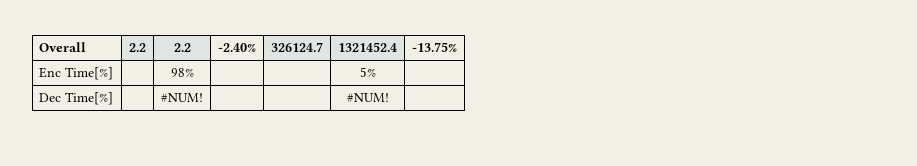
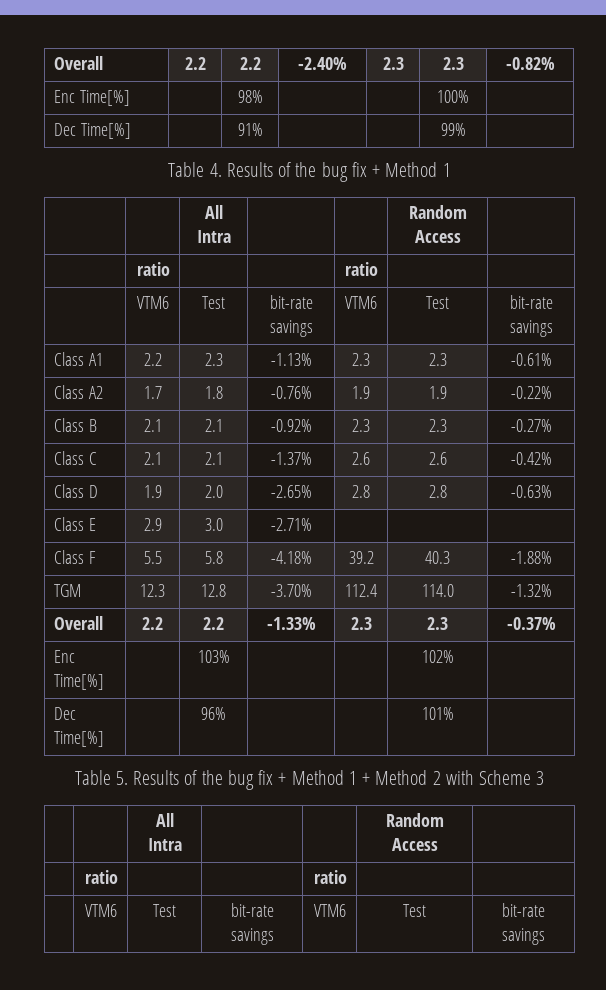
[271,42,323,52] [338,42,397,52] [412,42,457,52] 326124.7 | 1321452.4 | -13.75% -> [382,57,404,70] [442,57,464,70] [505,57,555,70] 2.3 | 2.3 | -0.82%
[359,67,376,77] [38,92,113,105] [161,93,203,102] [346,93,389,102] 5% | // Dec Time[%] | | #NUM! | | | #NUM! | -> [437,90,469,103] [53,123,131,139] [237,123,263,136] [440,123,466,136] [168,162,451,182] [204,205,223,219] [196,230,231,243] [408,205,467,219] [414,230,461,243] [137,262,171,276] [345,262,379,276] [136,296,169,309] [202,296,226,309] [269,295,313,309] [269,320,313,337] [345,296,377,309] [426,296,450,309] [509,295,553,309] [509,320,553,337] [53,352,103,366] [143,353,162,366] [204,353,223,366] [270,353,312,366] [352,353,370,366] [428,353,447,366] [510,353,552,366] [53,385,103,399] [143,386,162,399] [204,386,223,399] [270,386,312,399] [352,386,370,399] [428,386,447,399] [510,386,552,399] [53,418,97,432] [143,419,162,432] [204,419,223,432] [270,419,312,432] [352,419,370,432] [428,419,447,432] [510,419,552,432] [53,451,97,465] [143,452,162,465] [204,452,223,465] [270,452,312,465] [352,452,370,465] [428,452,447,465] [510,452,552,465] [53,484,98,498] [143,485,162,498] [204,485,223,498] [270,485,312,498] [352,485,370,498] [428,485,447,498] [510,485,552,498] [53,517,96,531] [143,518,162,531] [204,518,223,531] [270,518,312,531] [53,550,96,564] [143,551,162,564] [204,551,223,564] [270,551,312,564] [348,551,374,564] [425,551,451,564] [510,551,552,564] [53,584,81,597] [140,584,165,597] [201,584,226,597] [270,584,312,597] [345,584,377,597] [421,584,454,597] [510,584,552,597] [53,616,103,630] [142,617,163,630] [203,617,224,630] [266,617,316,630] [350,617,372,630] [427,617,449,630] [506,617,556,630] [53,650,75,663] [53,674,104,690] [197,650,230,663] [421,650,454,663] [53,707,76,720] [53,731,104,747] [201,707,226,720] [421,707,454,720] [74,770,545,790] [155,813,174,827] [147,838,182,851] [385,813,444,827] [391,838,438,851] [85,870,119,884] [314,870,348,884] [84,904,117,917] [153,904,177,917] [230,903,274,917] [230,928,274,945] [313,904,346,917] [403,904,427,917] [502,903,545,917] [502,928,545,945] 100% | // Dec Time[%] | | 91% | | | 99% | // Table 4. Results of the bug fix + Method 1 // | | All Intra | | | Random Access | // | ratio | | | ratio | | // | VTM6 | Test | bit-rate savings | VTM6 | Test | bit-rate savings // Class A1 | 2.2 | 2.3 | -1.13% | 2.3 | 2.3 | -0.61% // Class A2 | 1.7 | 1.8 | -0.76% | 1.9 | 1.9 | -0.22% // Class B | 2.1 | 2.1 | -0.92% | 2.3 | 2.3 | -0.27% // Class C | 2.1 | 2.1 | -1.37% | 2.6 | 2.6 | -0.42% // Class D | 1.9 | 2.0 | -2.65% | 2.8 | 2.8 | -0.63% // Class E | 2.9 | 3.0 | -2.71% | | | // Class F | 5.5 | 5.8 | -4.18% | 39.2 | 40.3 | -1.88% // TGM | 12.3 | 12.8 | -3.70% | 112.4 | 114.0 | -1.32% // Overall | 2.2 | 2.2 | -1.33% | 2.3 | 2.3 | -0.37% // Enc Time[%] | | 103% | | | 102% | // Dec Time[%] | | 96% | | | 101% | // Table 5. Results of the bug fix + Method 1 + Method 2 with Scheme 3 // | | All Intra | | | Random Access | // | ratio | | | ratio | | // | VTM6 | Test | bit-rate savings | VTM6 | Test | bit-rate savings

